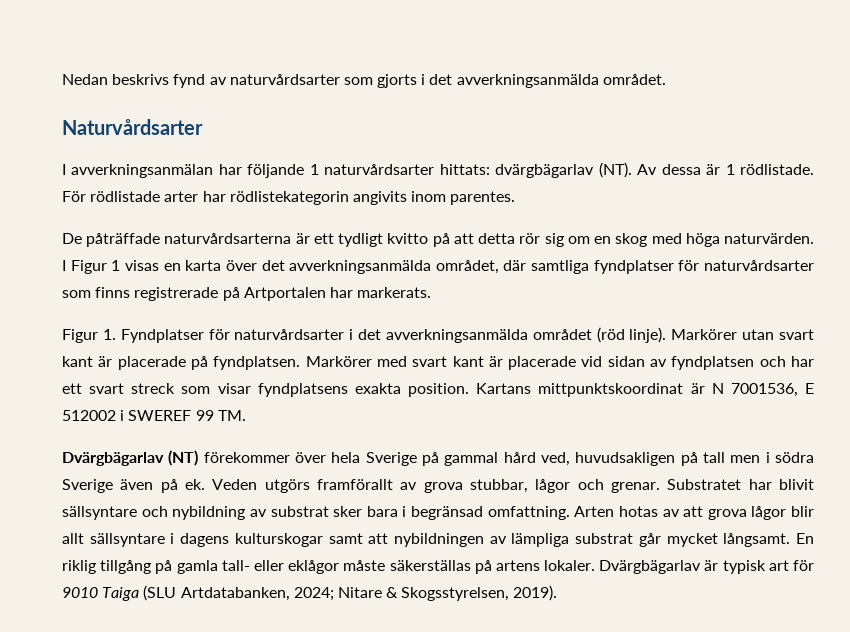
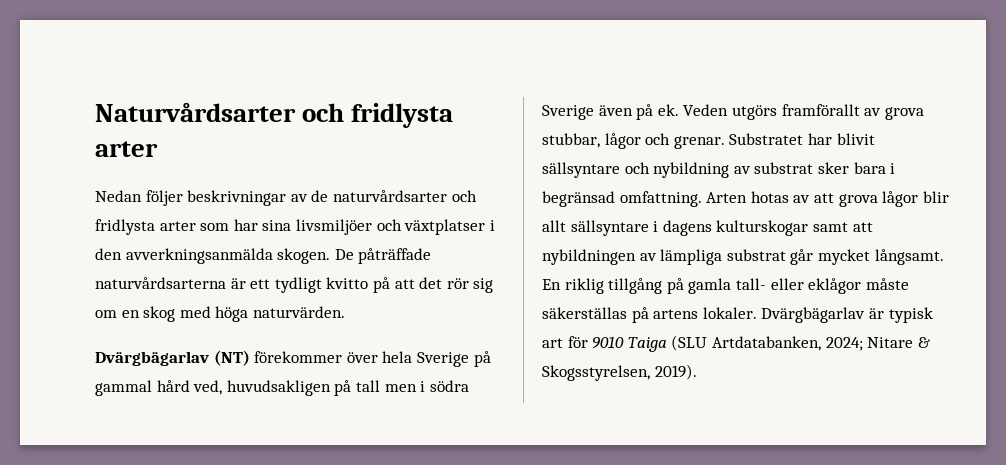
[62,74,666,88] [62,119,203,135] [62,162,814,178] [62,191,516,205] Nedan beskrivs fynd av naturvårdsarter som gjorts i det avverkningsanmälda området. // Naturvårdsarter // I avverkningsanmälan har följande 1 naturvårdsarter hittats: dvärgbägarlav (NT). Av dessa är 1 rödlistade. För rödlistade arter har rödlistekategorin angivits inom parentes. // -> [95,102,454,128] [95,141,158,157] [95,190,477,206] [95,219,495,235] [95,248,331,264] Naturvårdsarter och fridlysta arter // Nedan följer beskrivningar av de naturvårdsarter och fridlysta arter som har sina livsmiljöer och växtplatser i den avverkningsanmälda skogen.
[478,233,516,244] detta -> [419,277,443,289] det
[62,260,814,274] [62,287,432,301] [62,327,814,343] [62,356,814,370] [62,383,815,397] [62,410,246,421] I Figur 1 visas en karta över det avverkningsanmälda området, där samtliga fyndplatser för naturvårdsarter som finns registrerade på Artportalen har markerats. // Figur 1. Fyndplatser för naturvårdsarter i det avverkningsanmälda området (röd linje). Markörer utan svart kant är placerade på fyndplatsen. Markörer med svart kant är placerade vid sidan av fyndplatsen och har ett svart streck som visar fyndplatsens exakta position. Kartans mittpunktskoordinat är N 7001536, E 512002 i SWEREF 99 TM. -> (345, 312) none

